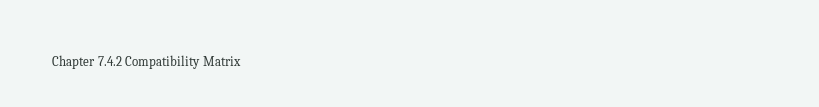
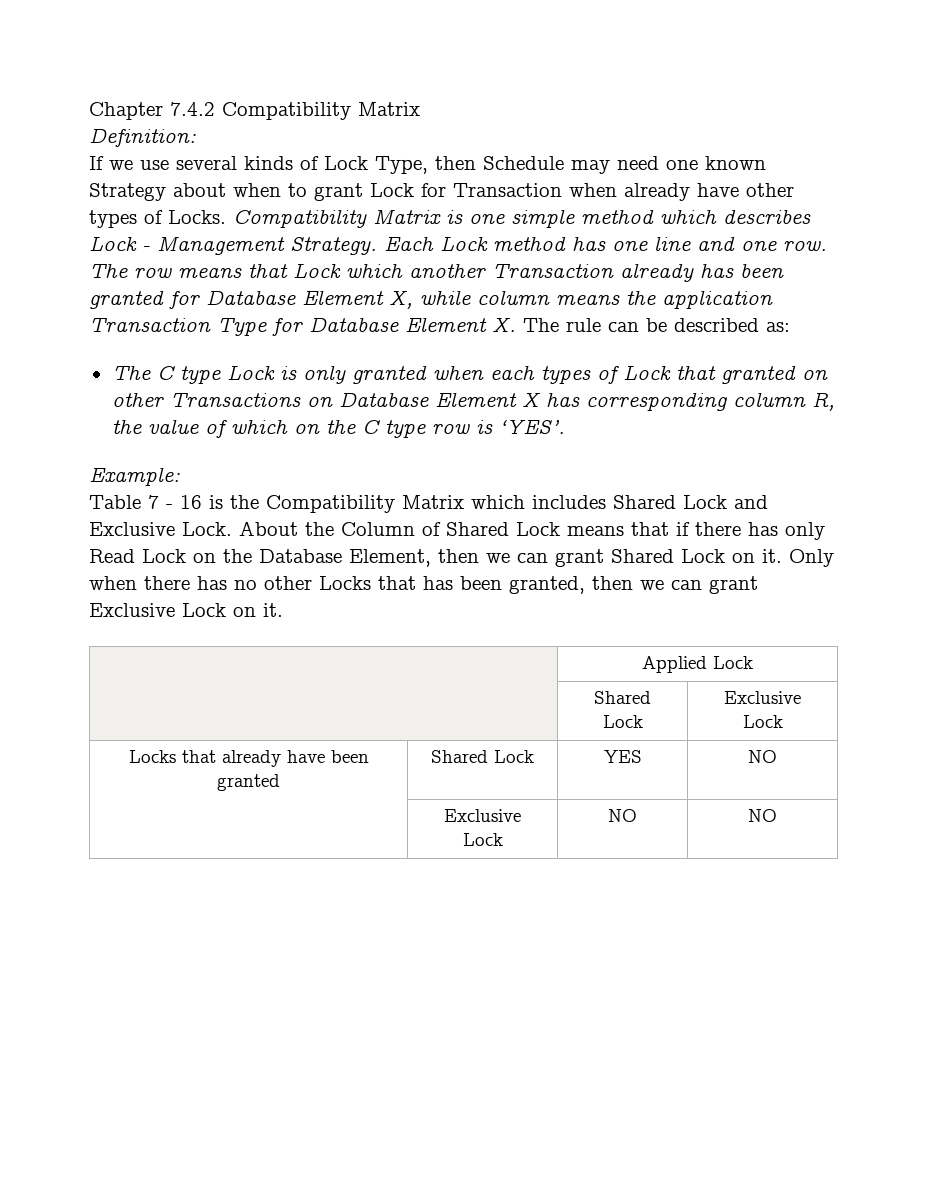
(241, 61) none -> [89,128,196,147] [89,156,766,174] [89,183,794,201] [89,209,811,228] [89,236,827,255] [89,263,784,282] [89,290,773,309] [89,317,790,336] [111,365,828,384] [111,392,835,411] [111,419,565,438] [89,467,180,486] [89,495,768,513] [89,521,825,540] [89,549,834,567] [89,576,758,594] [89,603,283,617] [642,656,753,673] [594,691,651,704] [602,715,643,728] [724,691,801,704] [742,715,783,728] [128,750,369,767] [217,774,280,791] [431,750,534,763] [603,750,642,763] [748,750,777,763] [444,809,521,822] [462,833,503,846] [608,809,637,822] [748,809,777,822] // Definition: // If we use several kinds of Lock Type, then Schedule may need one known Strategy about when to grant Lock for Transaction when already have other types of Locks. Compatibility Matrix is one simple method which describes Lock - Management Strategy. Each Lock method has one line and one row. The row means that Lock which another Transaction already has been granted for Database Element X, while column means the application Transaction Type for Database Element X. The rule can be described as: // The C type Lock is only granted when each types of Lock that granted on other Transactions on Database Element X has corresponding column R, the value of which on the C type row is ‘YES’. // Example: // Table 7 - 16 is the Compatibility Matrix which includes Shared Lock and Exclusive Lock. About the Column of Shared Lock means that if there has only Read Lock on the Database Element, then we can grant Shared Lock on it. Only when there has no other Locks that has been granted, then we can grant Exclusive Lock on it. // | Applied Lock // | Shared Lock | Exclusive Lock // Locks that already have been granted | Shared Lock | YES | NO // | Exclusive Lock | NO | NO

